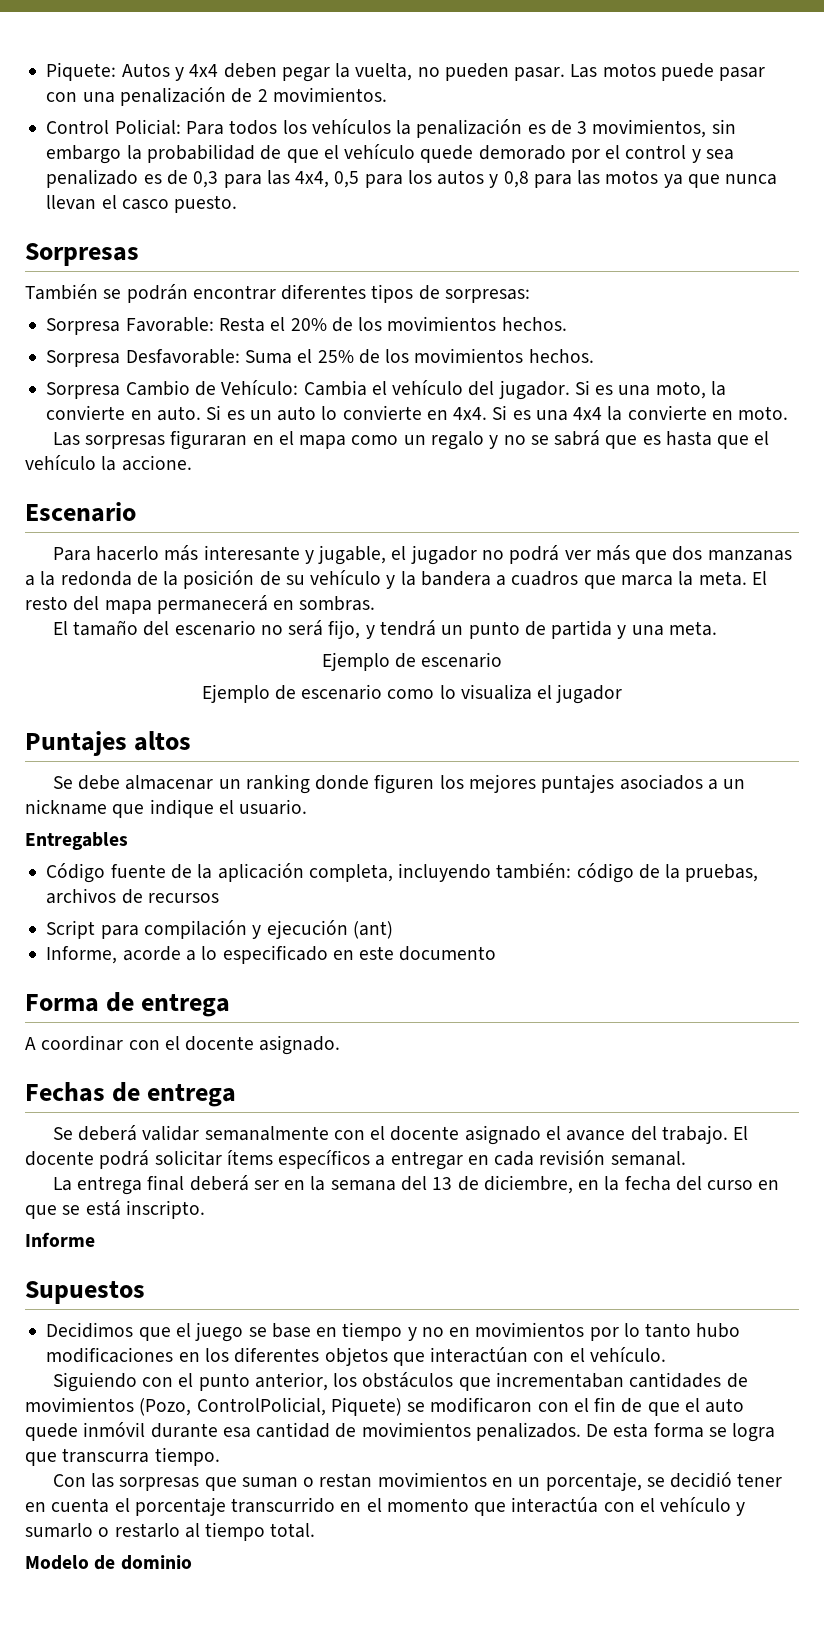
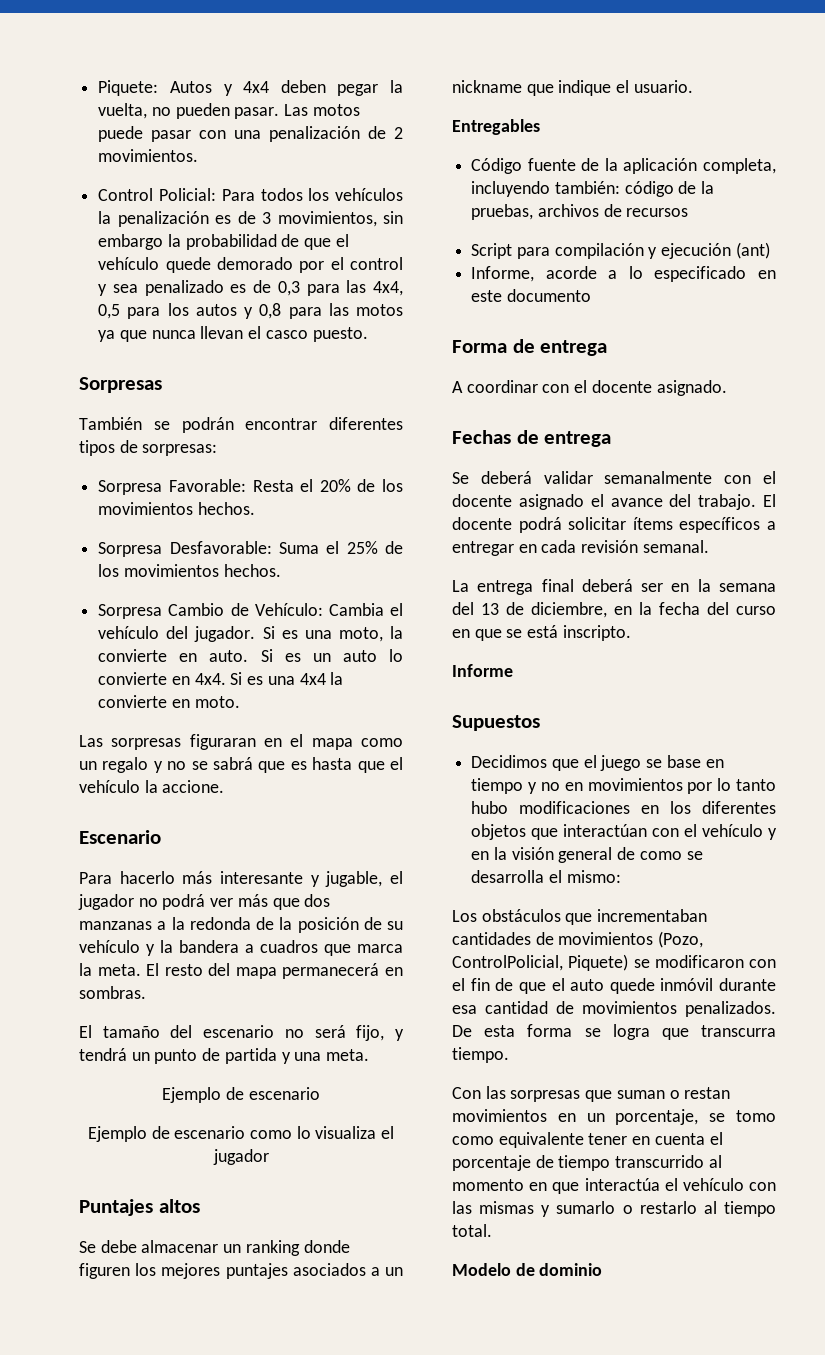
[589,1347,666,1362] [52,1372,358,1392] vehículo. // Siguiendo con el punto anterior, los -> [702,824,777,840] [471,847,703,863] [471,870,621,883] [452,910,477,922] vehículo y en la visión general de como se desarrolla el mismo: // Los
[670,1472,733,1488] decidió -> [736,1110,776,1122] [452,1132,584,1148] tomo como equivalente
[231,1497,469,1513] transcurrido en el momento -> [535,1155,722,1171] [452,1179,548,1191] de tiempo transcurrido al momento en
[603,1497,732,1512] con el vehículo -> [664,1178,776,1191] [452,1201,535,1214] el vehículo con las mismas

